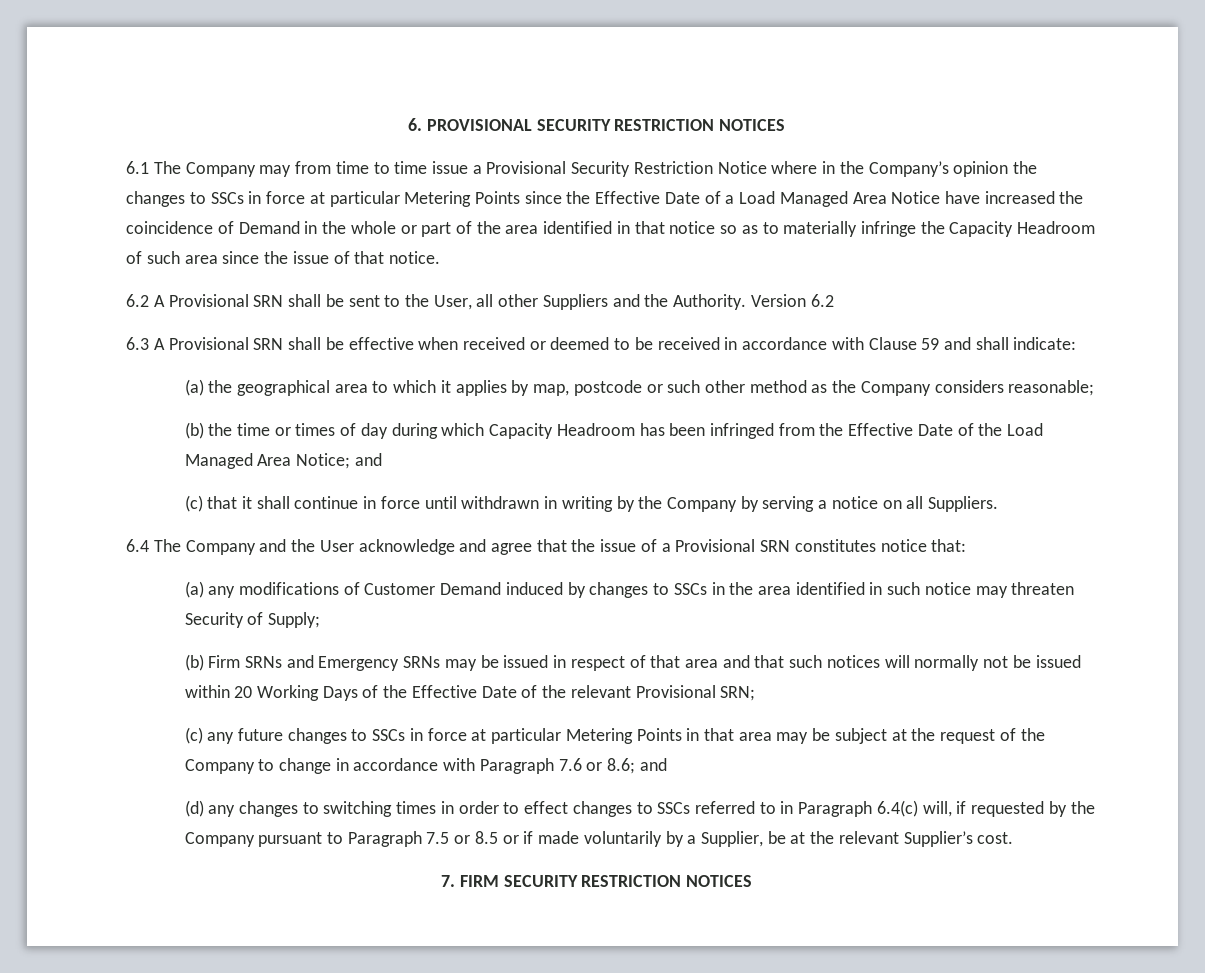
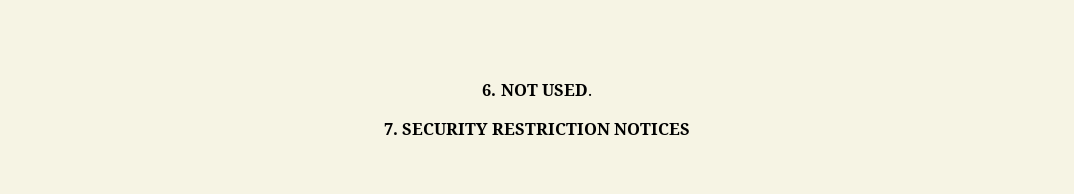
[426,119,785,131] [126,161,1037,177] [126,191,1084,207] [126,221,1096,237] [126,251,440,264] [126,294,834,310] [126,337,1077,350] [184,379,1095,396] [184,422,1044,439] [184,453,382,469] [184,495,999,512] [126,539,967,555] [184,581,1075,598] [184,612,321,628] [184,654,1081,671] [184,685,756,701] [184,727,1045,744] [184,758,667,774] [184,800,1095,817] [184,831,1014,847] [441,875,752,887] PROVISIONAL SECURITY RESTRICTION NOTICES // 6.1 The Company may from time to time issue a Provisional Security Restriction Notice where in the Company’s opinion the changes to SSCs in force at particular Metering Points since the Effective Date of a Load Managed Area Notice have increased the coincidence of Demand in the whole or part of the area identified in that notice so as to materially infringe the Capacity Headroom of such area since the issue of that notice. // 6.2 A Provisional SRN shall be sent to the User, all other Suppliers and the Authority. Version 6.2 // 6.3 A Provisional SRN shall be effective when received or deemed to be received in accordance with Clause 59 and shall indicate: // (a) the geographical area to which it applies by map, postcode or such other method as the Company considers reasonable; // (b) the time or times of day during which Capacity Headroom has been infringed from the Effective Date of the Load Managed Area Notice; and // (c) that it shall continue in force until withdrawn in writing by the Company by serving a notice on all Suppliers. // 6.4 The Company and the User acknowledge and agree that the issue of a Provisional SRN constitutes notice that: // (a) any modifications of Customer Demand induced by changes to SSCs in the area identified in such notice may threaten Security of Supply; // (b) Firm SRNs and Emergency SRNs may be issued in respect of that area and that such notices will normally not be issued within 20 Working Days of the Effective Date of the relevant Provisional SRN; // (c) any future changes to SSCs in force at particular Metering Points in that area may be subject at the request of the Company to change in accordance with Paragraph 7.6 or 8.6; and // (d) any changes to switching times in order to effect changes to SSCs referred to in Paragraph 6.4(c) will, if requested by the Company pursuant to Paragraph 7.5 or 8.5 or if made voluntarily by a Supplier, be at the relevant Supplier’s cost. // 7. FIRM SECURITY RESTRICTION NOTICES -> [500,84,592,96] [383,123,691,135] NOT USED. // 7. SECURITY RESTRICTION NOTICES

